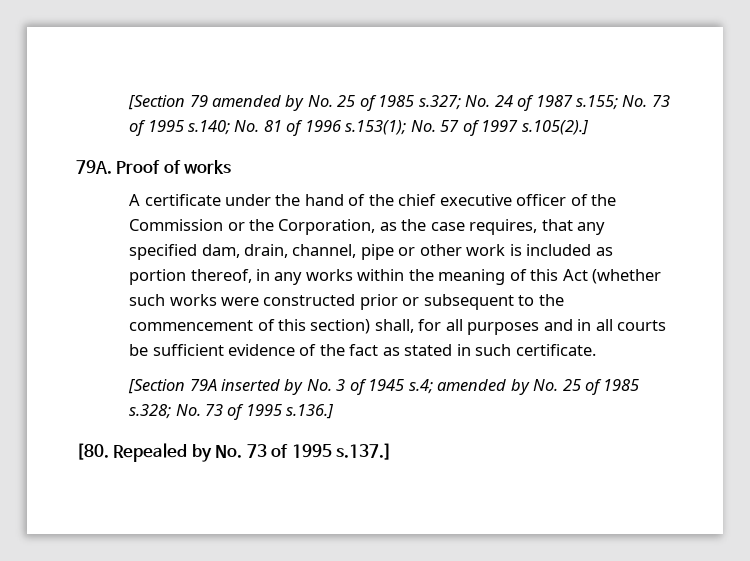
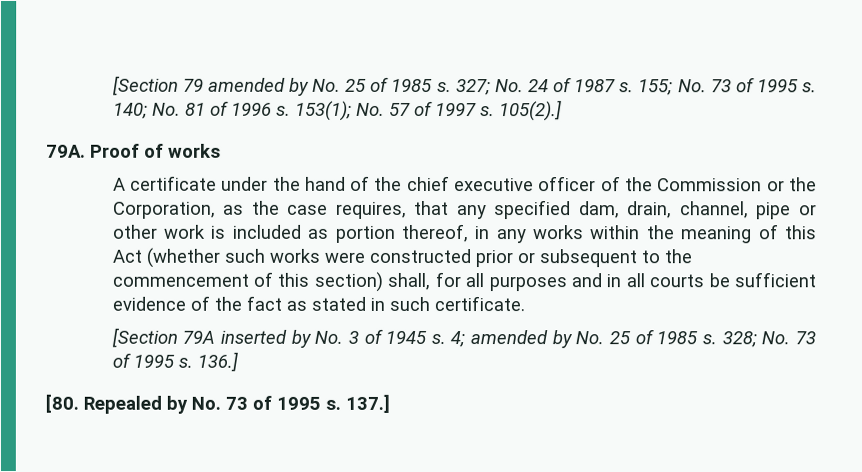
[418,95,461,110] s.327; -> [436,79,491,96] s. 327;
[576,95,670,110] [129,120,231,136] s.155; No. 73 of 1995 s.140; -> [619,77,818,96] [112,102,148,119] s. 155; No. 73 of 1995 s. 140;
[345,120,407,135] s.153(1); -> [275,100,352,121] s. 153(1);
[521,120,589,135] s.105(2).] -> [479,100,562,122] s. 105(2).]
[408,379,640,395] [129,404,335,420] s.4; amended by No. 25 of 1985 s.328; No. 73 of 1995 s.136.] -> [430,329,816,349] [111,351,238,372] s. 4; amended by No. 25 of 1985 s. 328; No. 73 of 1995 s. 136.]
[336,443,393,460] s.137.] -> [325,393,390,413] s. 137.]

